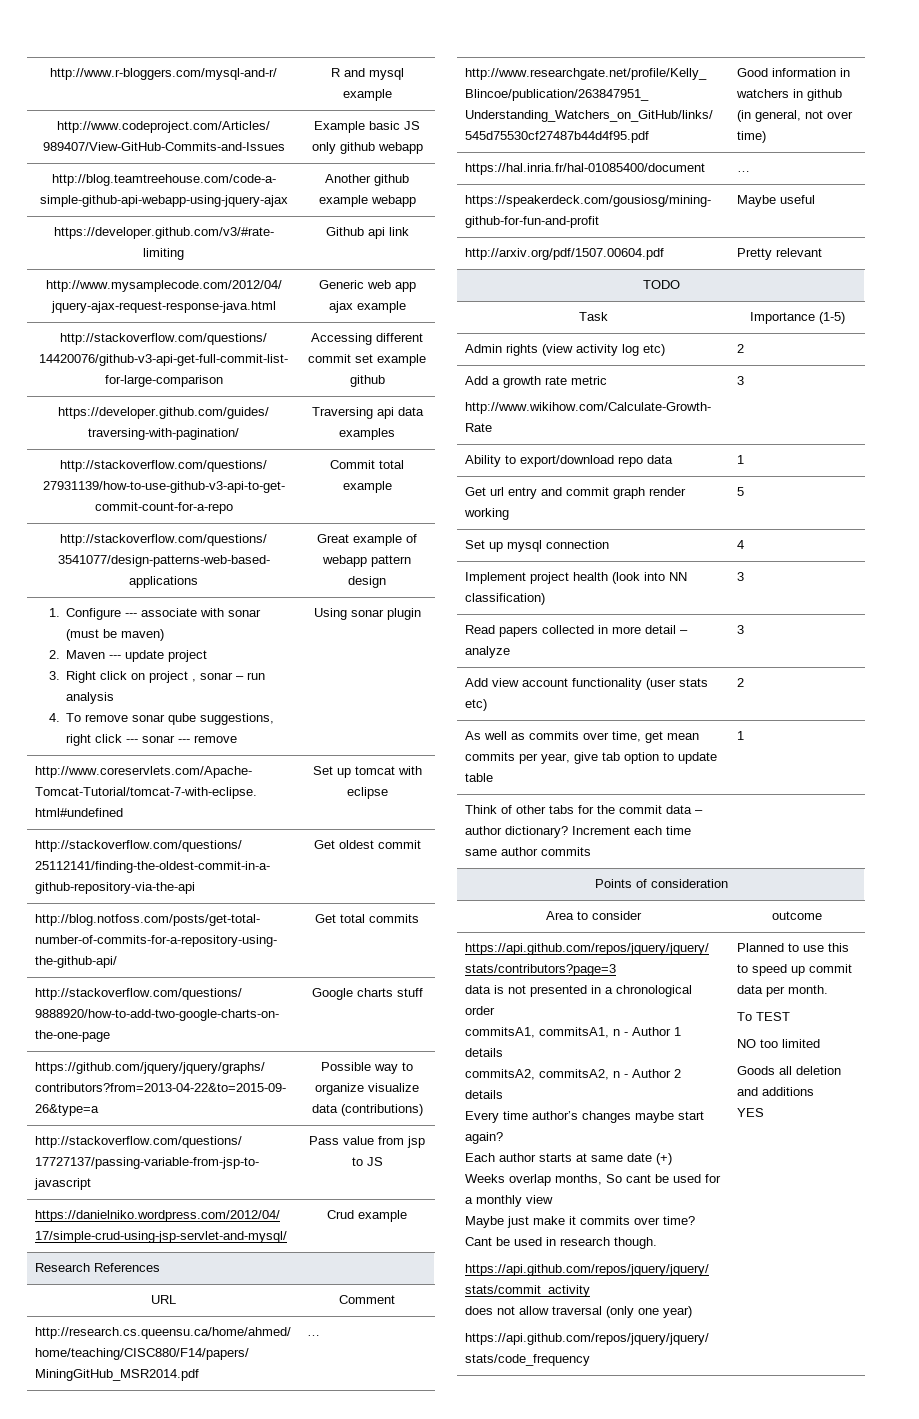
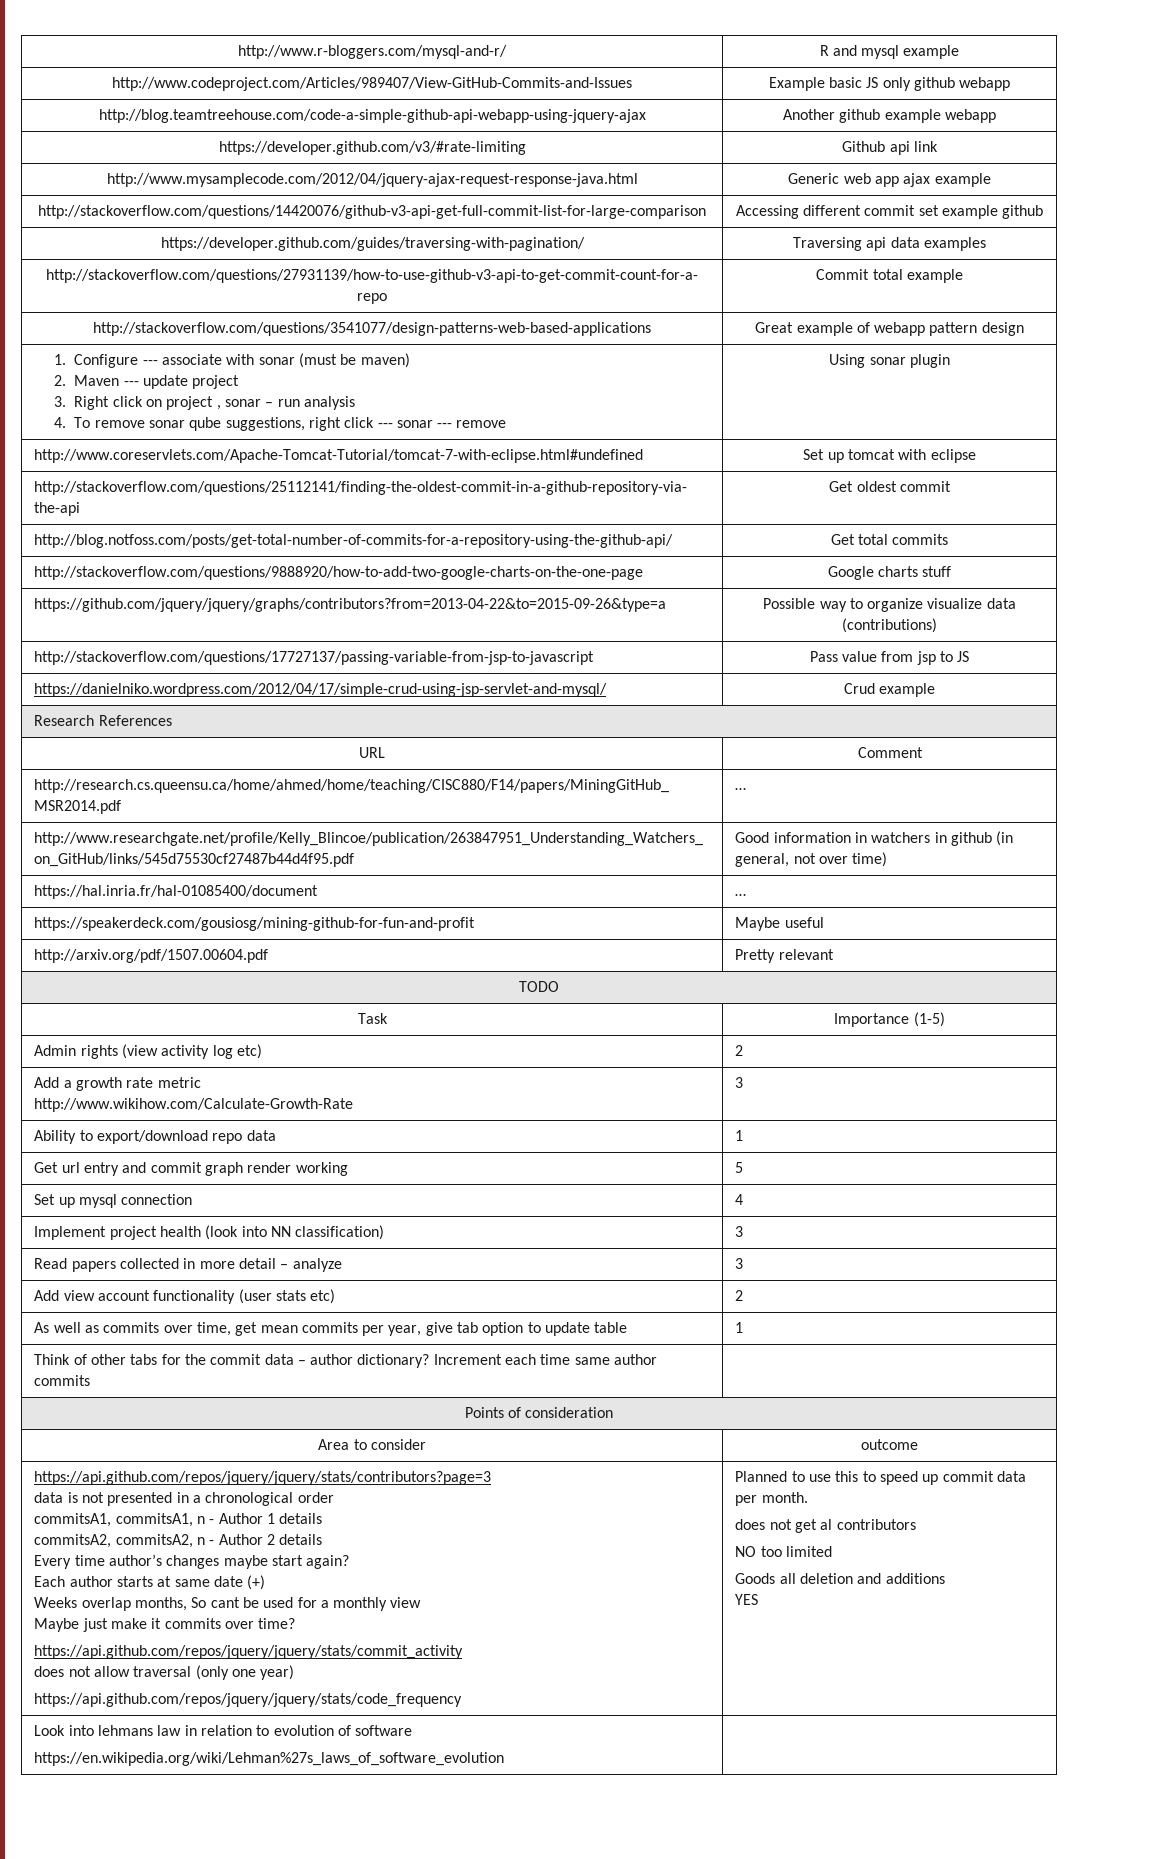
[465,1237,658,1249] Cant be used in research though. -> (296, 1623) none
[737,1012,791,1021] To TEST -> [735,1519,916,1533] does not get al contributors
(765, 1112) none -> [34,1725,413,1736] [34,1752,505,1766] // Look into lehmans law in relation to evolution of software // https://en.wikipedia.org/wiki/Lehman%27s_laws_of_software_evolution |

